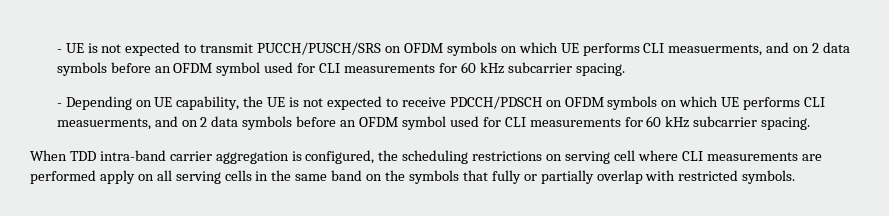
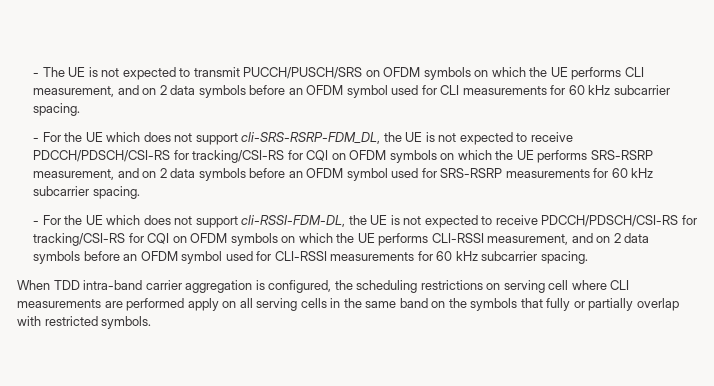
[56,49,62,53] - -> [33,67,65,77] - The
[560,43,763,56] UE performs CLI measuerments, -> [529,67,644,80] [33,86,115,97] the UE performs CLI measurement,
[65,96,826,110] [56,118,151,130] Depending on UE capability, the UE is not expected to receive PDCCH/PDSCH on OFDM symbols on which UE performs CLI measuerments, -> [42,132,573,145] [33,150,653,163] [33,169,115,180] For the UE which does not support cli-SRS-RSRP-FDM_DL, the UE is not expected to receive PDCCH/PDSCH/CSI-RS for tracking/CSI-RS for CQI on OFDM symbols on which the UE performs SRS-RSRP measurement,
[504,117,526,127] CLI -> [440,168,654,178] [33,186,140,199] [33,215,697,228] [33,233,650,246] [33,251,327,264] SRS-RSRP measurements for 60 kHz subcarrier spacing. // - For the UE which does not support cli-RSSI-FDM-DL, the UE is not expected to receive PDCCH/PDSCH/CSI-RS for tracking/CSI-RS for CQI on OFDM symbols on which the UE performs CLI-RSSI measurement, and on 2 data symbols before an OFDM symbol used for CLI-RSSI

